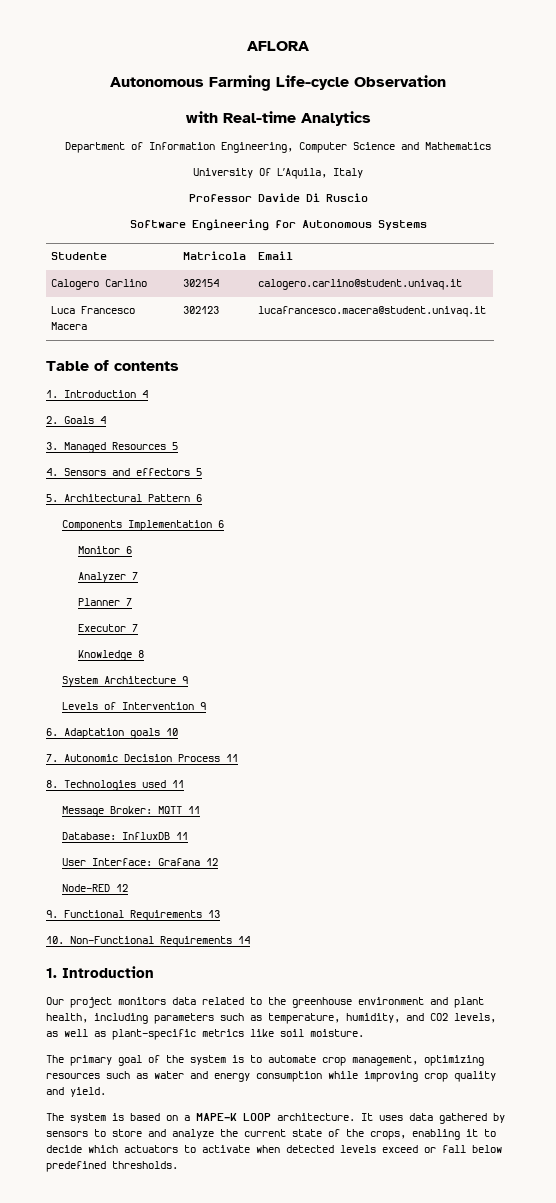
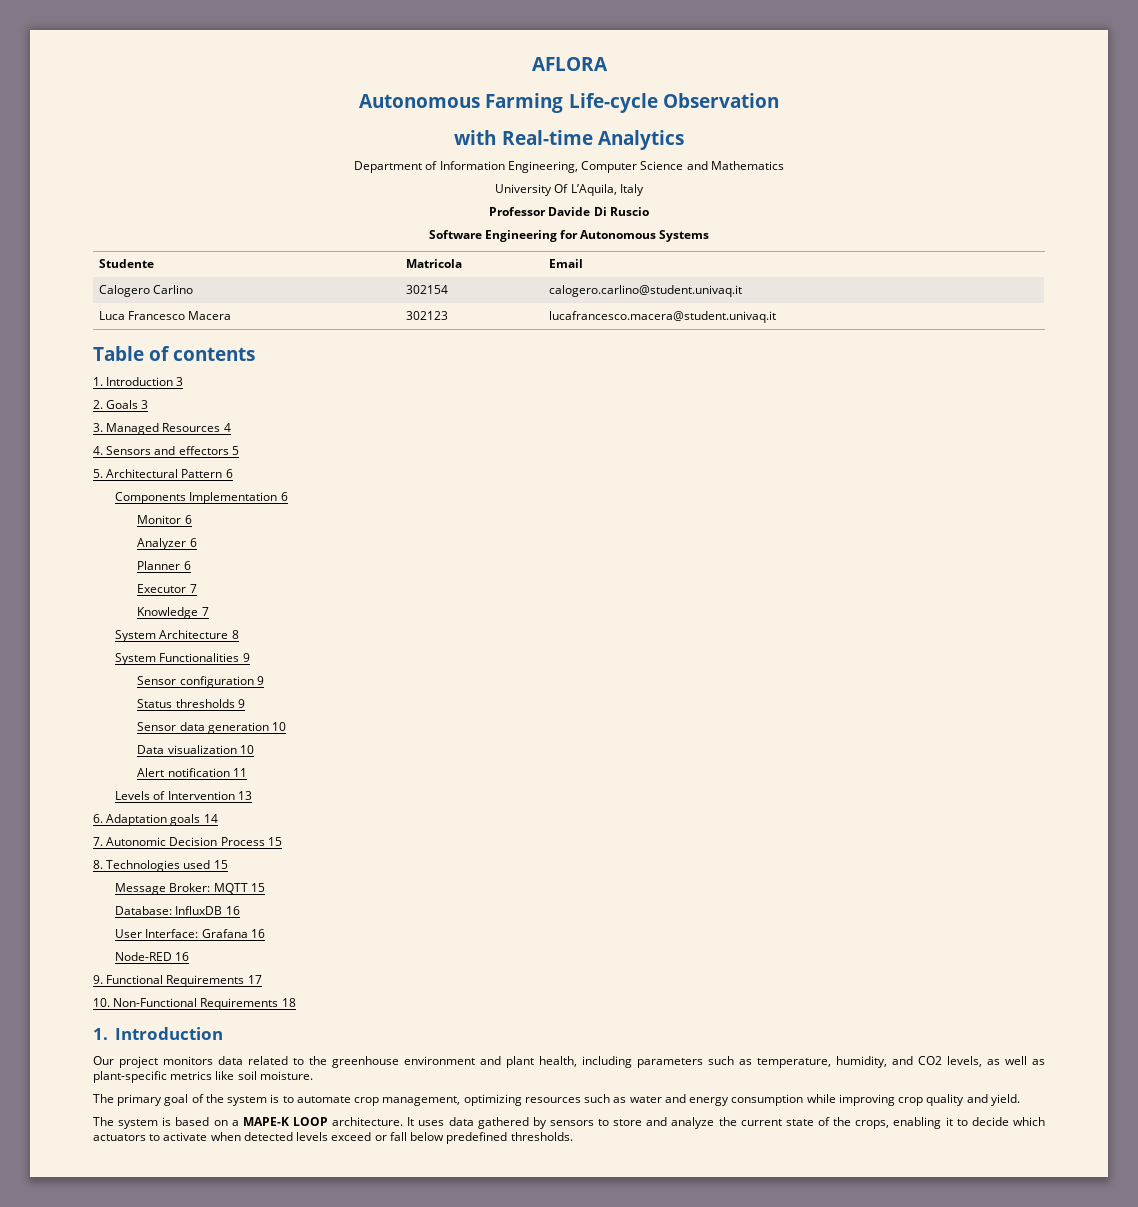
[142,390,148,398] 4 -> [176,377,184,386] 3
[100,416,106,424] 4 -> [141,400,149,409] 3
[172,442,178,450] 5 -> [223,423,231,432] 4
[131,572,138,580] 7 -> [189,538,197,547] 6
[125,598,132,606] 7 -> [183,561,191,570] 6
(132, 655) none -> [201,607,209,616] [115,630,229,642] 7 // System Architecture
[103,676,188,684] Architecture 9 -> [159,653,250,662] [137,676,264,688] [137,699,245,708] [137,722,287,734] [137,745,254,754] [137,768,247,777] Functionalities 9 // Sensor configuration 9 // Status thresholds 9 // Sensor data generation 10 // Data visualization 10 // Alert notification 11
[199,702,206,710] 9 -> [237,791,252,800] 13
[166,728,178,736] 10 -> [203,814,218,823] 14
[226,754,238,762] 11 -> [267,837,282,846] 15
[172,780,184,788] 11 -> [213,860,228,869] 15
[187,806,200,814] 11 -> [250,883,265,892] 15
[175,832,188,840] 11 -> [225,906,240,915] 16
[205,858,218,866] 12 -> [250,929,265,938] 16
[115,884,128,892] 12 -> [175,952,190,961] 16
[208,910,220,918] 13 -> [247,975,262,984] 17
[238,936,250,944] 14 -> [281,998,296,1007] 18

